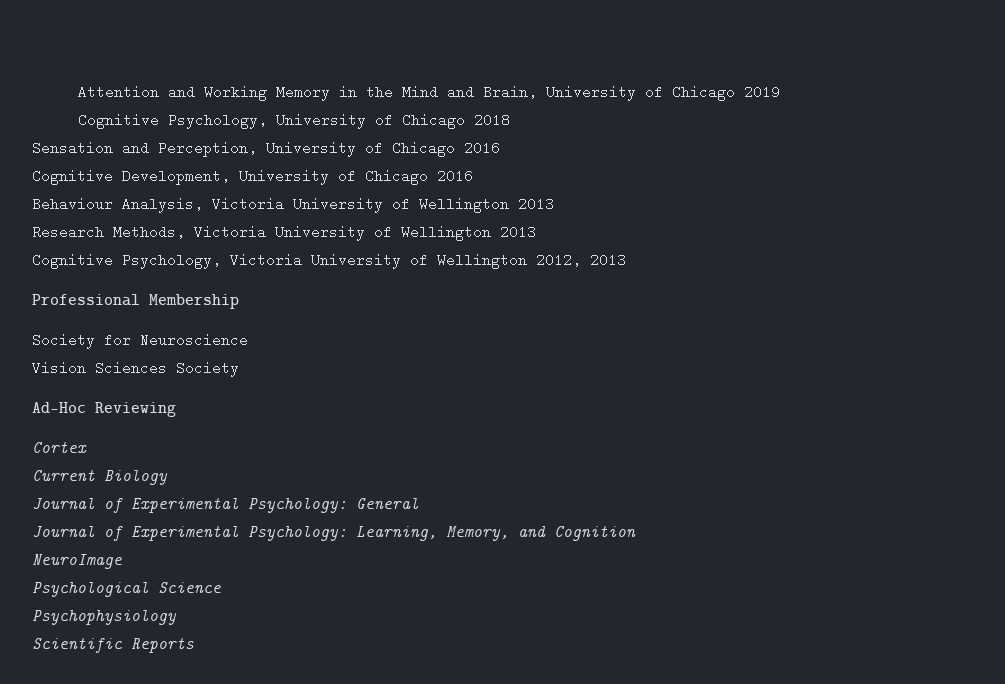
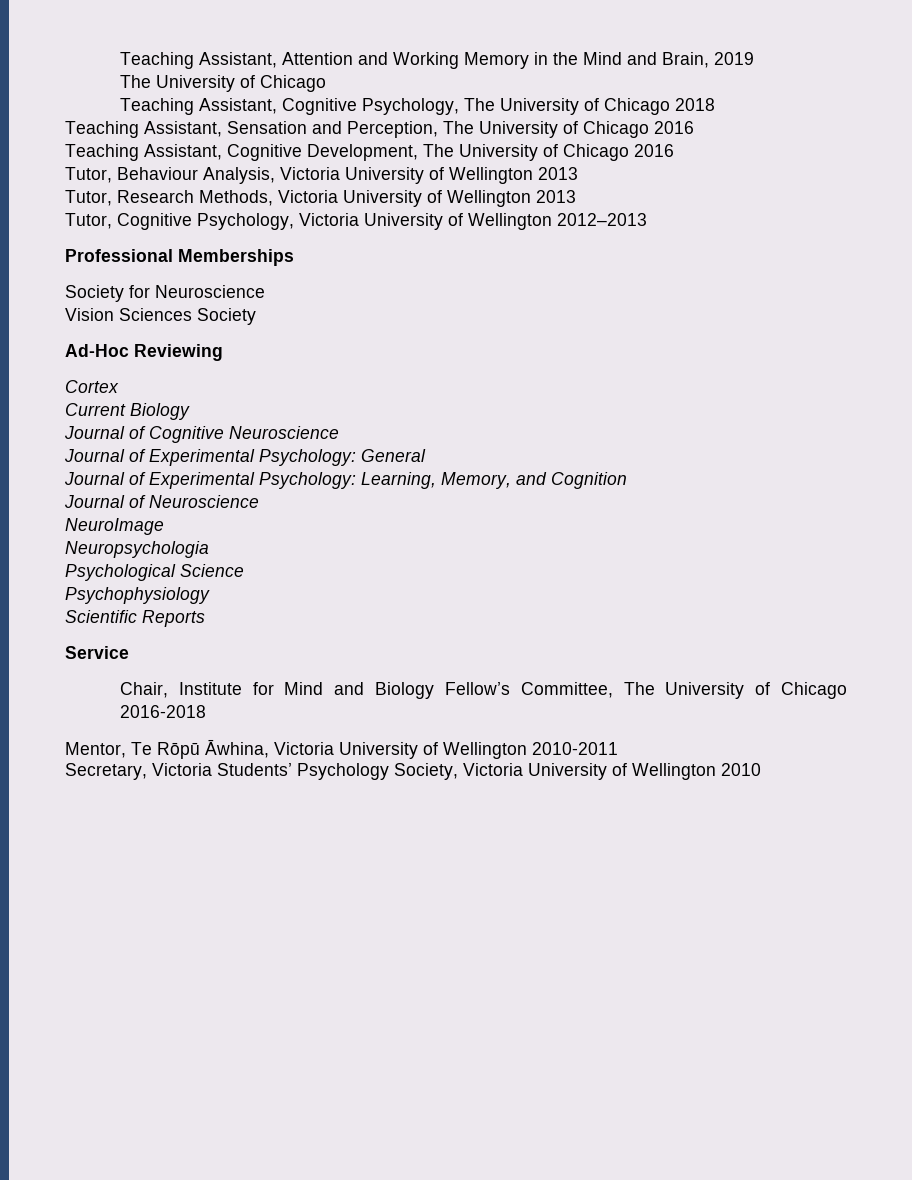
(77, 92) none -> [119,52,277,69] Teaching Assistant,
[545,85,780,101] [77,113,267,129] University of Chicago 2019 // Cognitive Psychology, -> [713,52,754,65] [119,75,326,92] [119,98,495,115] 2019 // The University of Chicago // Teaching Assistant, Cognitive Psychology, The
(510, 120) none -> [65,121,222,138] Teaching Assistant,
[266,141,500,157] University of Chicago 2016 // -> [443,121,694,138] [65,144,222,161] The University of Chicago 2016 // Teaching Assistant,
[239,169,473,185] University of Chicago 2016 // -> [423,144,674,161] [65,167,112,183] The University of Chicago 2016 // Tutor,
(554, 204) none -> [65,190,112,206] Tutor,
(536, 232) none -> [65,213,112,229] Tutor,
[536,253,626,267] 2012, 2013 -> [557,213,647,226] 2012–2013
[149,294,239,309] Membership -> [178,249,294,266] Memberships
(168, 477) none -> [64,426,339,443] // Journal of Cognitive Neuroscience
(636, 533) none -> [64,495,259,508] // Journal of Neuroscience
(122, 561) none -> [65,541,209,558] // Neuropsychologia
(194, 645) none -> [65,646,129,659] [119,682,847,699] [119,705,206,718] [65,739,618,759] [65,763,761,780] // Service // Chair, Institute for Mind and Biology Fellow’s Committee, The University of Chicago 2016-2018 // Mentor, Te Rōpū Āwhina, Victoria University of Wellington 2010-2011 // Secretary, Victoria Students’ Psychology Society, Victoria University of Wellington 2010

